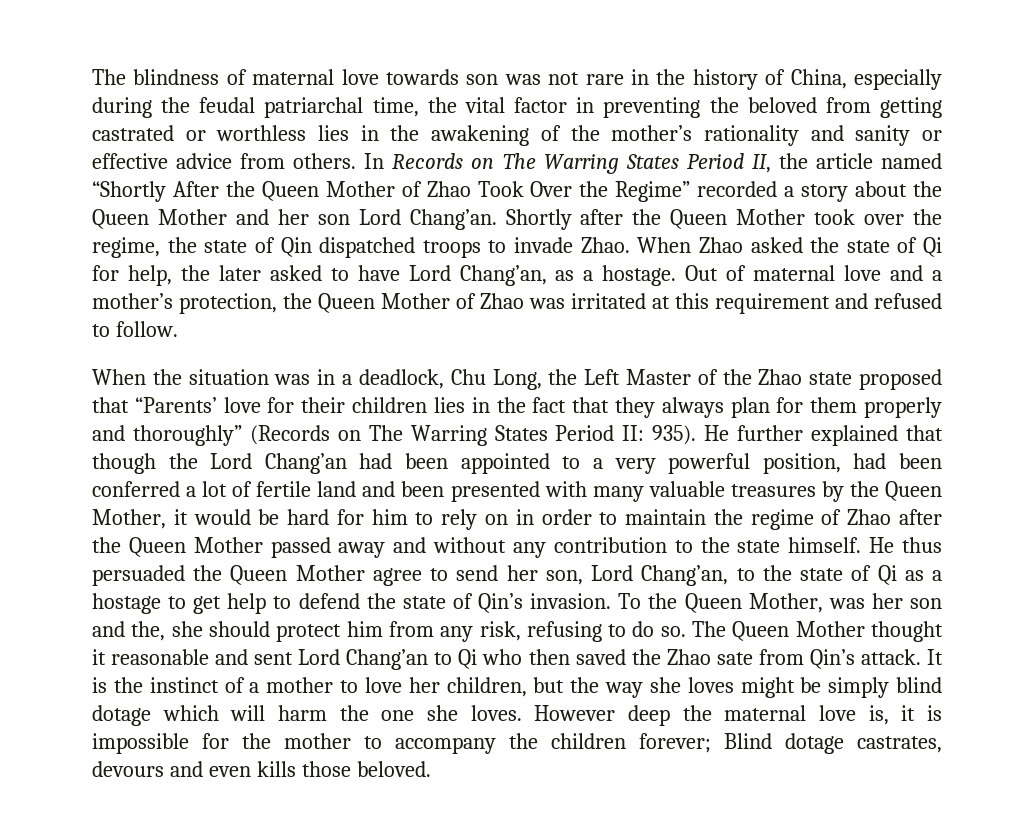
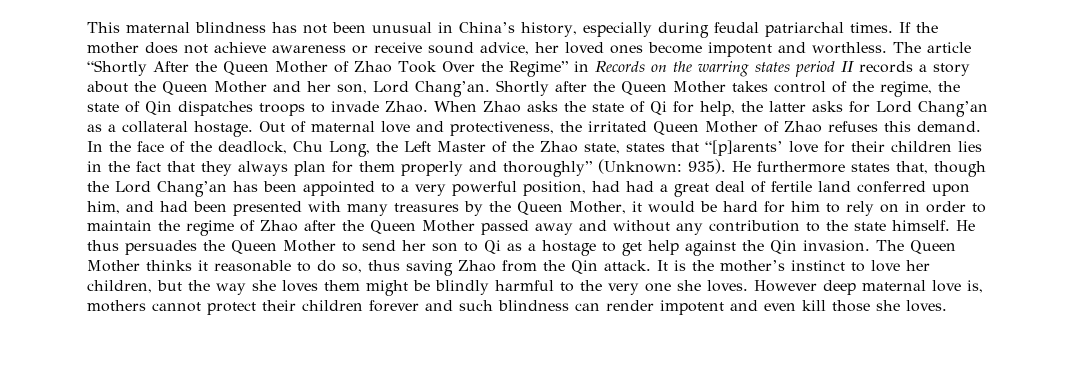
[92,69,847,90] The blindness of maternal love towards son was not rare in the history of China, -> [87,22,577,37] This maternal blindness has not been unusual in China’s history,
[161,97,191,113] the -> (709, 30) none
[372,97,942,118] [92,125,943,146] [92,153,942,174] time, the vital factor in preventing the beloved from getting castrated or worthless lies in the awakening of the mother’s rationality and sanity or effective advice from others. In Records on The Warring States Period II, the article named -> [849,22,938,33] [87,42,971,57] times. If the mother does not achieve awareness or receive sound advice, her loved ones become impotent and worthless. The article
[697,181,778,197] recorded -> [573,61,913,77] in Records on the warring states period II records
[317,214,350,225] son -> [337,84,367,94] son,
[814,209,905,225] took over -> [732,81,847,93] takes control of
[319,237,416,258] dispatched -> [178,101,253,116] dispatches
[750,237,803,253] asked -> [527,101,558,112] asks
[218,265,594,286] later asked to have Lord Chang’an, as a -> [769,101,988,117] [87,121,188,133] latter asks for Lord Chang’an as a collateral
[932,270,943,281] [92,293,942,314] [92,321,178,337] [92,369,353,385] a mother’s protection, the Queen Mother of Zhao was irritated at this requirement and refused to follow. // When the situation was in a -> [450,121,981,136] [87,141,212,153] protectiveness, the irritated Queen Mother of Zhao refuses this demand. In the face of the
[809,369,942,390] [92,397,217,413] state proposed that “Parents’ -> [584,140,783,156] state, states that “[p]arents’
[249,425,943,446] (Records on The Warring States Period II: 935). He further explained that -> [598,159,928,174] (Unknown: 935). He furthermore states that,
[359,453,393,469] had -> [233,181,258,192] has
[899,453,943,469] [92,481,396,497] been conferred a lot of fertile land and -> [626,181,970,197] [87,201,188,214] had a great deal of fertile land conferred upon him, and had
[648,481,725,497] valuable -> (388, 210) none
[92,565,422,586] persuaded the Queen Mother agree -> [125,240,336,255] persuades the Queen Mother
[545,565,872,586] son, Lord Chang’an, to the state of -> [432,242,478,252] son to
[273,593,943,613] [92,621,686,642] to defend the state of Qin’s invasion. To the Queen Mother, was her son and the, she should protect him from any risk, refusing to do so. -> [685,240,870,256] against the Qin invasion.
[871,621,943,642] thought -> [146,260,192,271] thinks
[215,649,943,670] [92,677,334,693] and sent Lord Chang’an to Qi who then saved the Zhao sate from Qin’s attack. It is the instinct of a mother -> [297,260,845,276] to do so, thus saving Zhao from the Qin attack. It is the mother’s instinct
(734, 685) none -> [324,280,360,291] them
[828,677,943,698] [92,705,369,726] simply blind dotage which will harm the -> [435,280,639,295] blindly harmful to the very
[682,705,712,721] the -> (856, 287) none
[901,705,942,721] [92,733,942,754] [92,761,431,777] it is impossible for the mother to accompany the children forever; Blind dotage castrates, devours and even kills those beloved. -> [87,300,947,315] mothers cannot protect their children forever and such blindness can render impotent and even kill those she loves.

